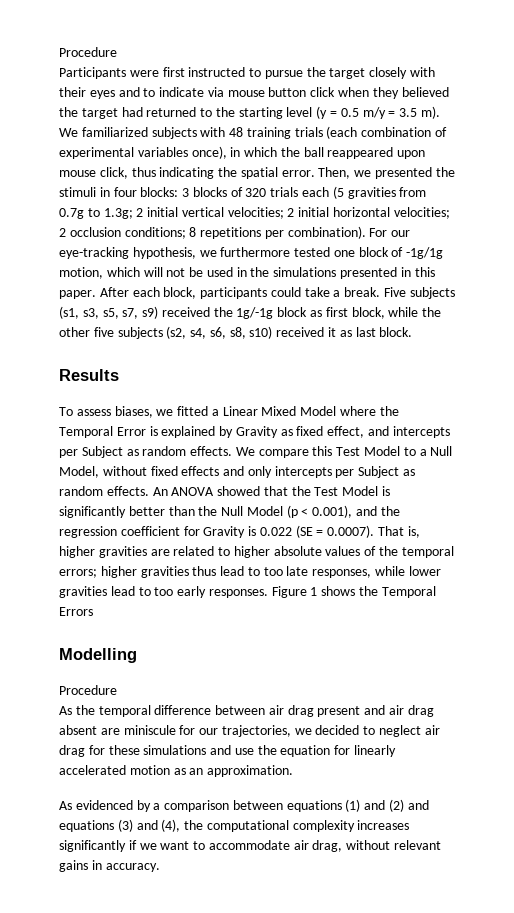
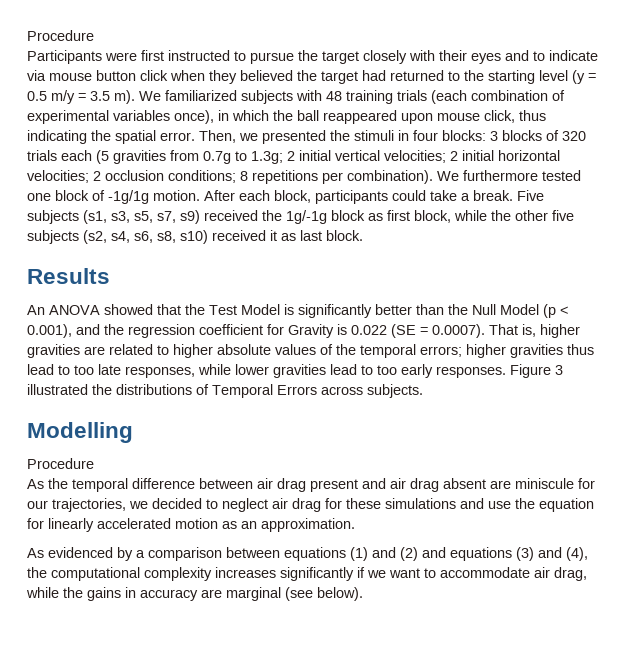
[369,228,411,237] [59,247,217,259] For our eye-tracking hypothesis, we -> [437,171,459,181] We
[59,267,435,279] [59,290,96,299] motion, which will not be used in the simulations presented in this paper. -> [153,190,200,201] motion.
[59,406,399,418] [59,426,450,438] [59,446,453,458] [59,466,416,478] [59,486,149,496] To assess biases, we fitted a Linear Mixed Model where the Temporal Error is explained by Gravity as fixed effect, and intercepts per Subject as random effects. We compare this Test Model to a Null Model, without fixed effects and only intercepts per Subject as random effects. -> (110, 276) none
[310,586,379,596] 1 shows the -> [555,365,563,375] [27,384,209,395] 3 illustrated the distributions of
(93, 611) none -> [321,384,423,398] across subjects.
[346,840,442,850] [59,860,160,872] without relevant gains in accuracy. -> [26,587,363,601] while the gains in accuracy are marginal (see below).

